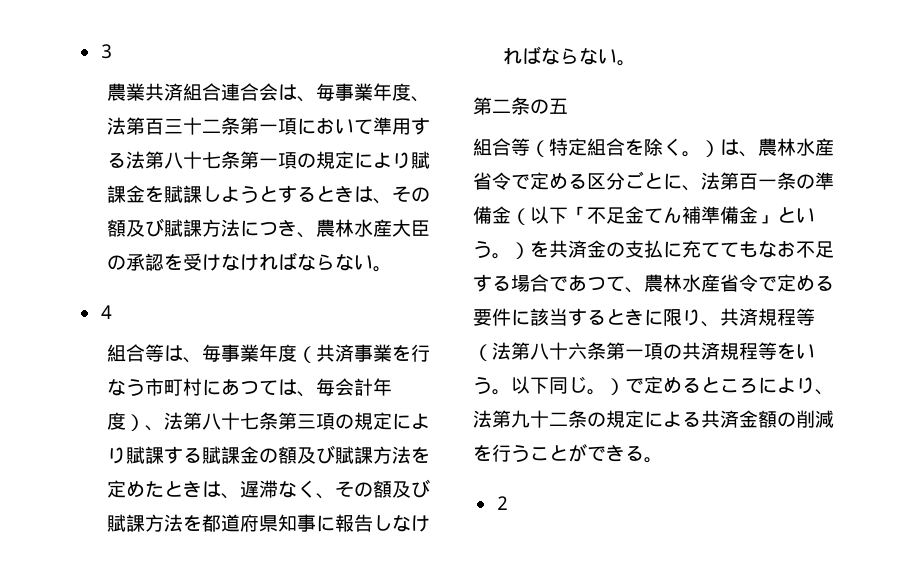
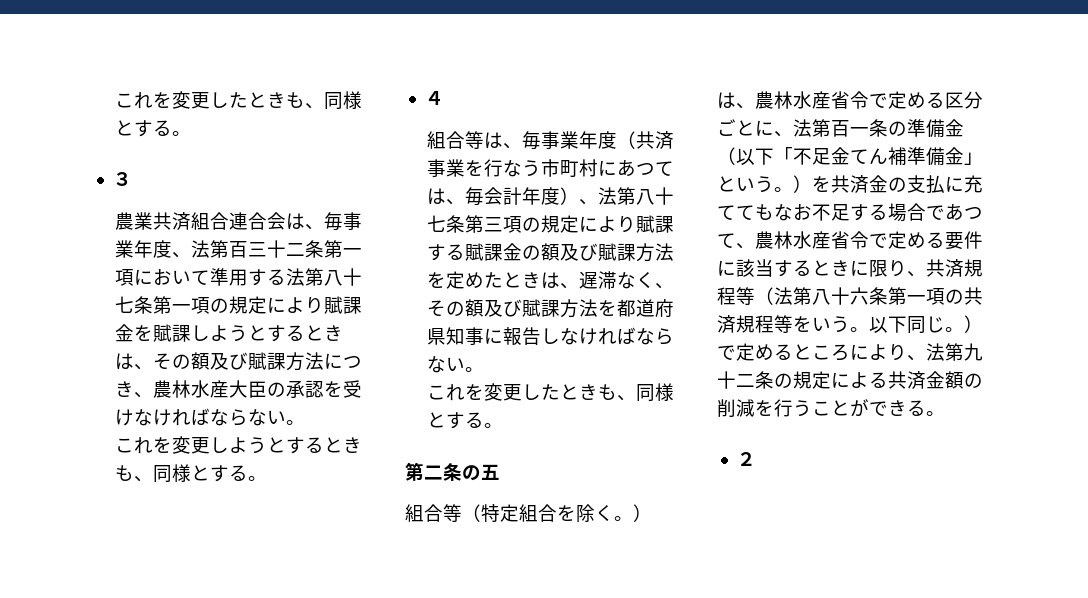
(97, 51) none -> [115,91,363,110] [115,120,192,137] これを変更したときも、同様とする。 //
(393, 269) none -> [115,436,363,454] [115,464,268,483] // これを変更しようとするときも、同様とする。
(637, 63) none -> [427,383,675,402] [427,412,504,429] // これを変更したときも、同様とする。

